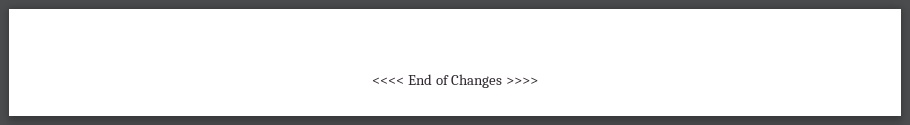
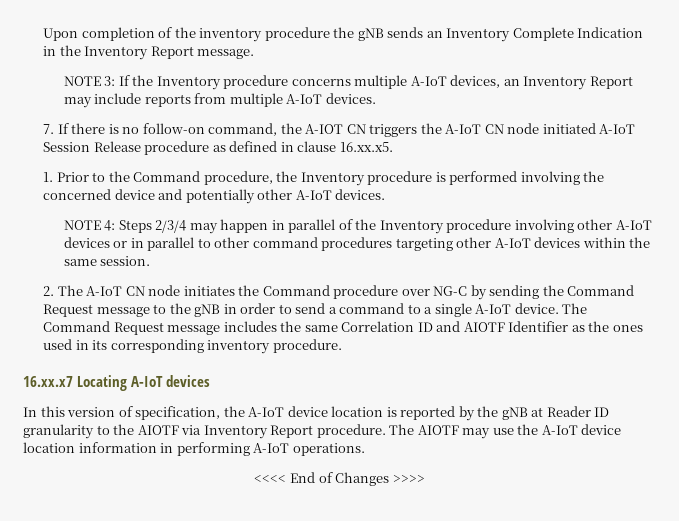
(371, 81) none -> [43,27,644,42] [43,45,255,60] [63,75,633,90] [63,93,376,108] [43,123,636,137] [43,141,393,155] [43,171,605,186] [43,189,386,204] [63,219,652,234] [63,237,651,251] [63,256,151,266] [43,285,635,300] [43,303,588,317] [43,321,643,335] [43,339,342,354] [23,375,210,391] [23,406,610,421] [23,424,622,439] [23,442,365,456] Upon completion of the inventory procedure the gNB sends an Inventory Complete Indication in the Inventory Report message. // NOTE 3: If the Inventory procedure concerns multiple A-IoT devices, an Inventory Report may include reports from multiple A-IoT devices. // 7. If there is no follow-on command, the A-IOT CN triggers the A-IoT CN node initiated A-IoT Session Release procedure as defined in clause 16.xx.x5. // 1. Prior to the Command procedure, the Inventory procedure is performed involving the concerned device and potentially other A-IoT devices. // NOTE 4: Steps 2/3/4 may happen in parallel of the Inventory procedure involving other A-IoT devices or in parallel to other command procedures targeting other A-IoT devices within the same session. // 2. The A-IoT CN node initiates the Command procedure over NG-C by sending the Command Request message to the gNB in order to send a command to a single A-IoT device. The Command Request message includes the same Correlation ID and AIOTF Identifier as the ones used in its corresponding inventory procedure. // 16.xx.x7 Locating A-IoT devices // In this version of specification, the A-IoT device location is reported by the gNB at Reader ID granularity to the AIOTF via Inventory Report procedure. The AIOTF may use the A-IoT device location information in performing A-IoT operations. //

